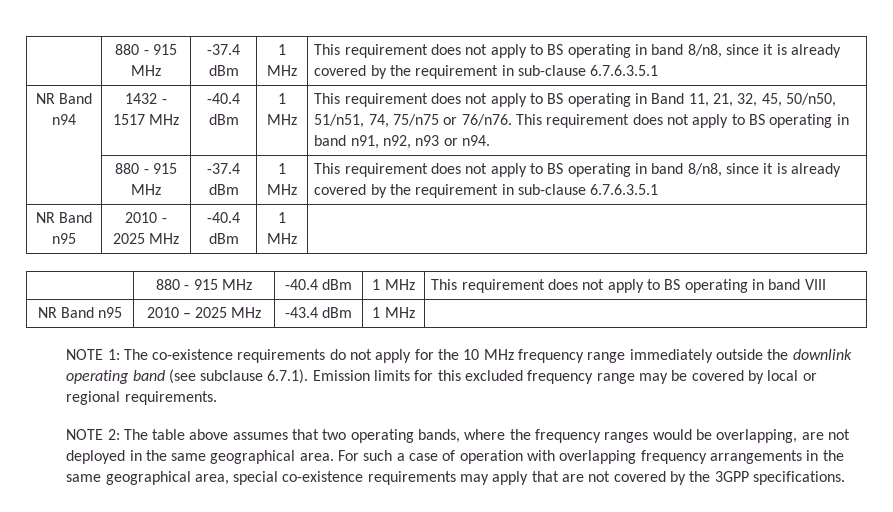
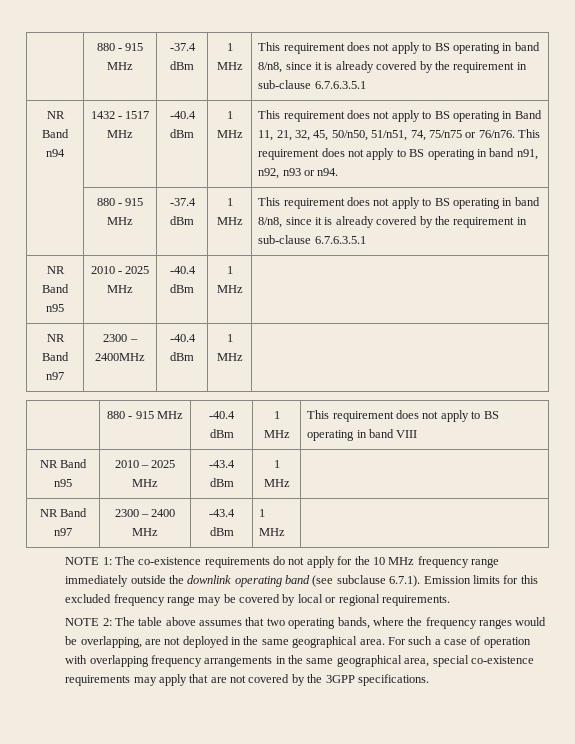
(297, 238) none -> [46,334,65,342] [42,352,69,361] [46,372,64,380] [103,334,138,342] [95,353,145,361] [169,334,196,342] [170,352,194,361] [226,334,233,342] [216,353,243,361] // NR Band n97 | 2300 – 2400MHz | -40.4 dBm | 1 MHz |
(415, 312) none -> [39,508,88,517] [54,528,72,536] [114,509,176,517] [132,528,158,536] [209,509,235,517] [209,527,234,536] [259,509,266,517] [259,528,286,536] // NR Band n97 | 2300 – 2400 MHz | -43.4 dBm | 1 MHz |

